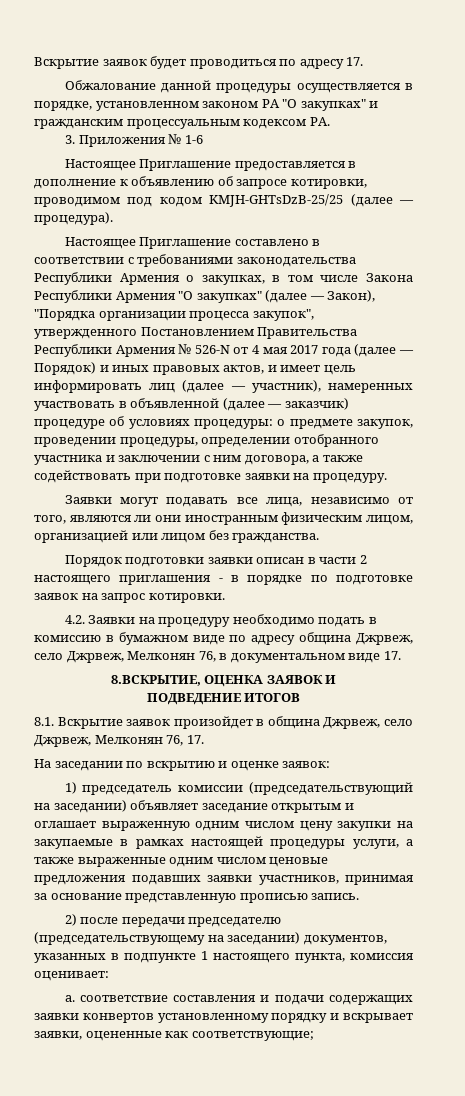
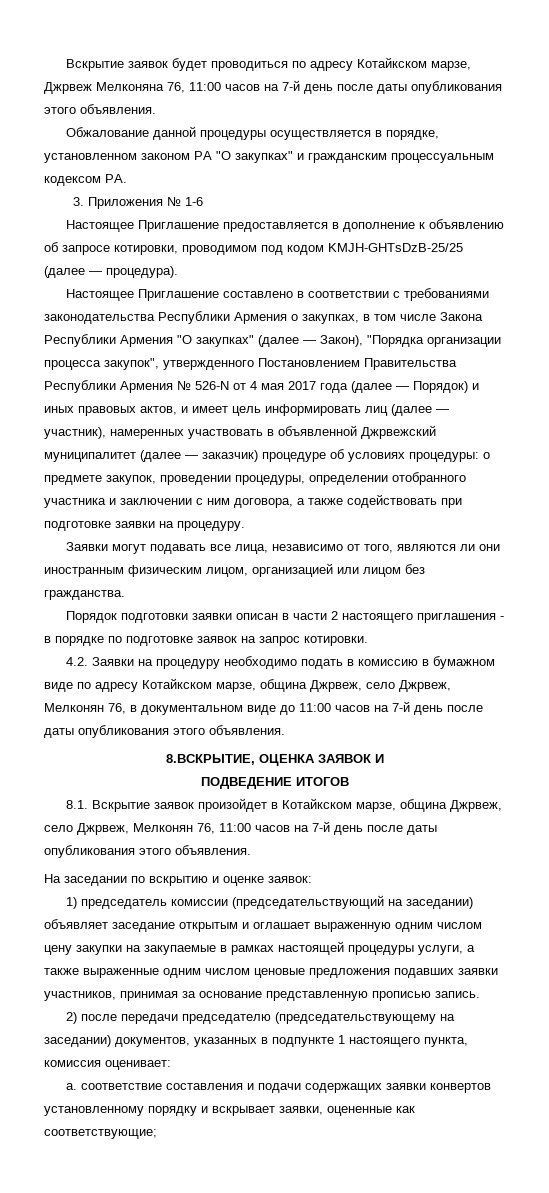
[346,57,364,66] 17. -> [356,57,471,71] [44,80,502,94] [44,104,156,114] Котайкском марзе, Джрвеж Мелконяна 76, 11:00 часов на 7-й день после даты опубликования этого объявления.
(220, 403) none -> [361,425,436,439] [44,452,136,462] Джрвежский муниципалитет
(296, 640) none -> [142,678,256,692] Котайкском марзе,
[383,651,401,660] 17. -> [280,701,483,715] [44,725,285,738] до 11:00 часов на 7-й день после даты опубликования этого объявления.
[267,716,413,729] [34,735,204,747] община Джрвеж, село Джрвеж, Мелконян 76, 17. -> [281,798,502,812] [44,821,437,835] [44,845,251,858] Котайкском марзе, община Джрвеж, село Джрвеж, Мелконян 76, 11:00 часов на 7-й день после даты опубликования этого объявления.

